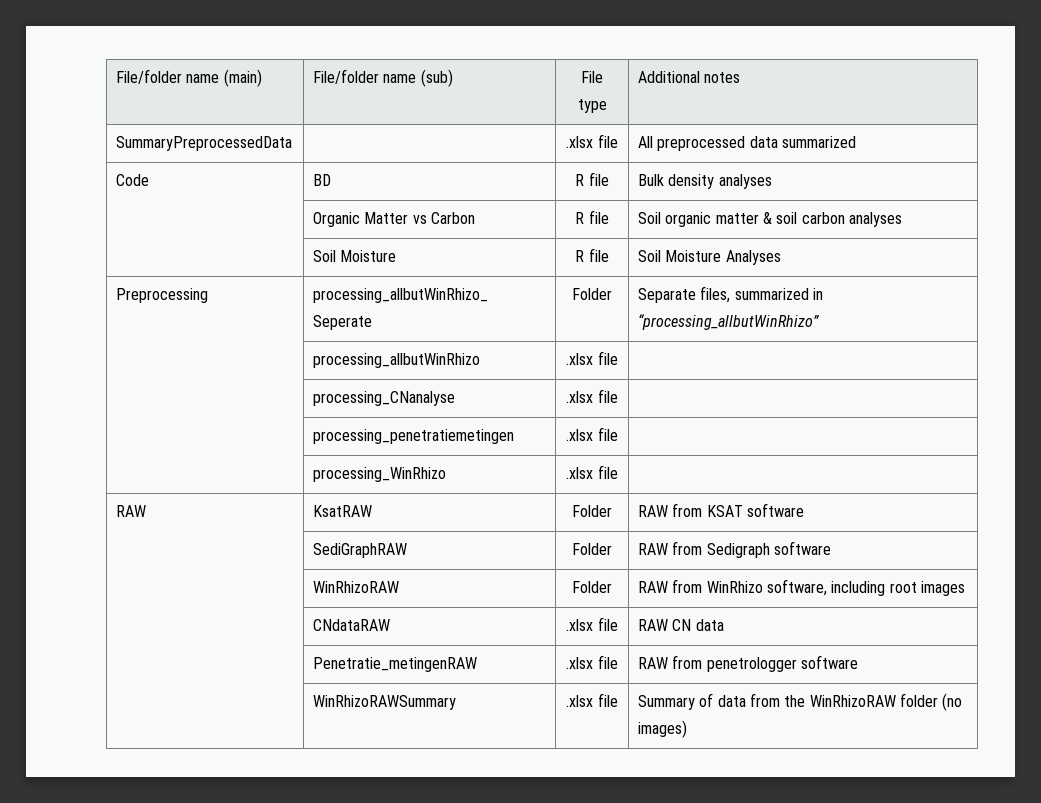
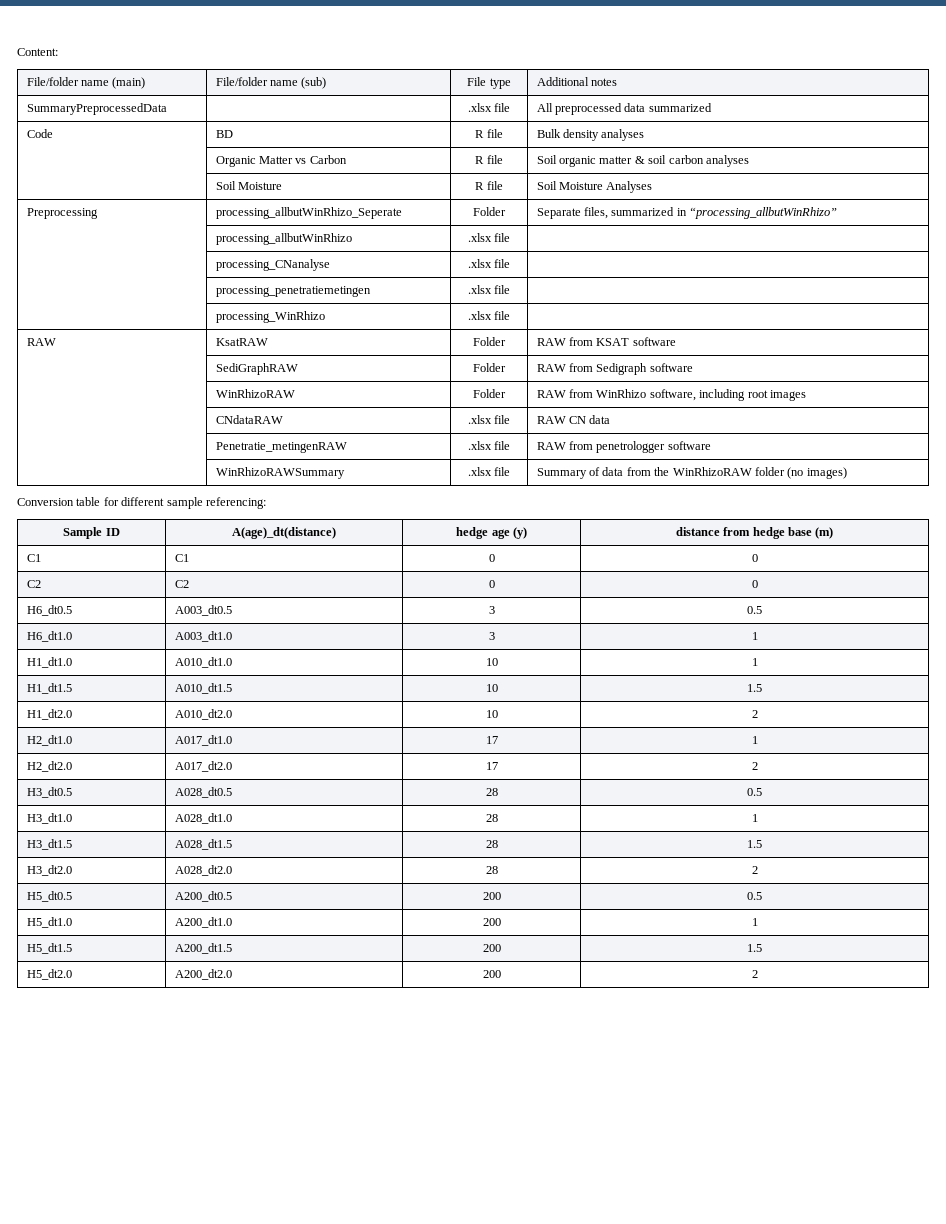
(116, 76) none -> [17,48,58,56] Content: //
(688, 729) none -> [17,497,266,509] [63,527,120,539] [232,527,336,539] [456,527,527,539] [675,527,834,539] [26,554,41,562] [174,554,189,562] [488,554,495,562] [751,554,758,562] [26,580,41,588] [174,580,189,588] [488,580,495,588] [751,580,758,588] [26,605,72,616] [174,605,232,616] [488,606,495,614] [747,606,762,614] [26,631,72,642] [174,631,232,642] [488,632,495,640] [751,632,758,640] [26,657,72,668] [174,657,232,668] [485,658,498,666] [751,658,758,666] [26,683,72,694] [174,683,232,694] [485,684,498,692] [747,684,762,692] [26,709,72,720] [174,709,232,720] [485,710,498,718] [751,710,758,718] [26,735,72,746] [174,735,232,746] [485,736,498,744] [751,736,758,744] [26,761,72,772] [174,761,232,772] [485,762,498,770] [751,762,758,770] [26,787,72,798] [174,787,232,798] [485,788,498,796] [747,788,762,796] [26,813,72,824] [174,813,232,824] [485,814,498,822] [751,814,758,822] [26,839,72,850] [174,839,232,850] [485,840,498,848] [747,840,762,848] [26,865,72,876] [174,865,232,876] [485,866,498,874] [751,866,758,874] [26,891,72,902] [174,891,232,902] [482,892,501,900] [747,892,762,900] [26,917,72,928] [174,917,232,928] [482,918,501,926] [751,918,758,926] [26,943,72,954] [174,943,232,954] [482,944,501,952] [747,944,762,952] [26,969,72,980] [174,969,232,980] [482,970,501,978] [751,970,758,978] // Conversion table for different sample referencing: // Sample ID | A(age)_dt(distance) | hedge age (y) | distance from hedge base (m) // C1 | C1 | 0 | 0 // C2 | C2 | 0 | 0 // H6_dt0.5 | A003_dt0.5 | 3 | 0.5 // H6_dt1.0 | A003_dt1.0 | 3 | 1 // H1_dt1.0 | A010_dt1.0 | 10 | 1 // H1_dt1.5 | A010_dt1.5 | 10 | 1.5 // H1_dt2.0 | A010_dt2.0 | 10 | 2 // H2_dt1.0 | A017_dt1.0 | 17 | 1 // H2_dt2.0 | A017_dt2.0 | 17 | 2 // H3_dt0.5 | A028_dt0.5 | 28 | 0.5 // H3_dt1.0 | A028_dt1.0 | 28 | 1 // H3_dt1.5 | A028_dt1.5 | 28 | 1.5 // H3_dt2.0 | A028_dt2.0 | 28 | 2 // H5_dt0.5 | A200_dt0.5 | 200 | 0.5 // H5_dt1.0 | A200_dt1.0 | 200 | 1 // H5_dt1.5 | A200_dt1.5 | 200 | 1.5 // H5_dt2.0 | A200_dt2.0 | 200 | 2

